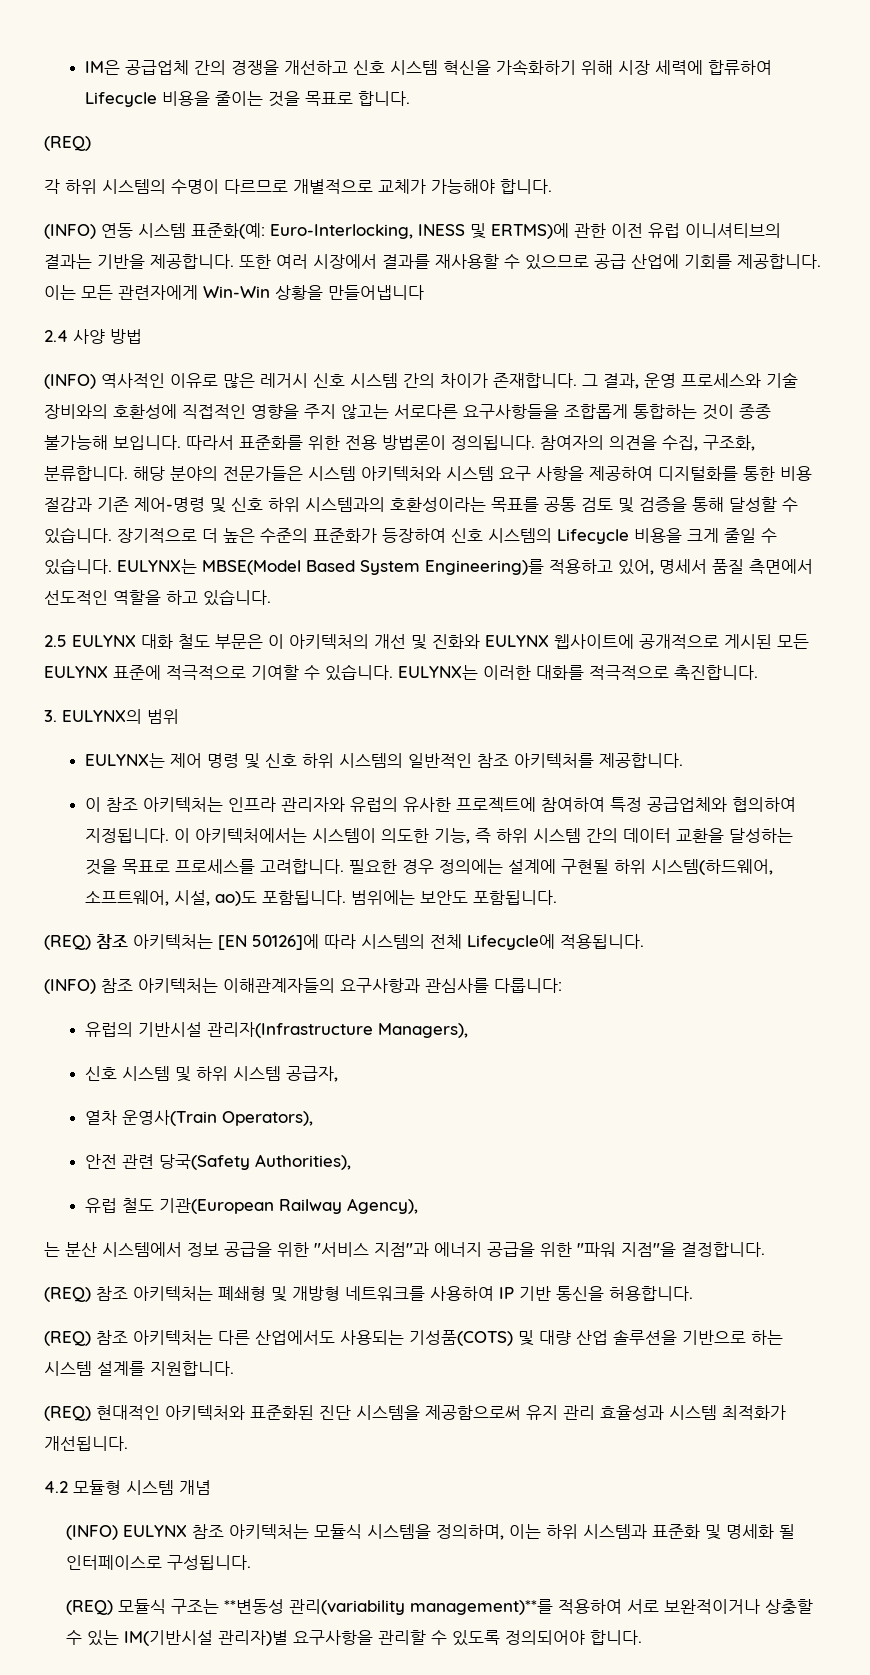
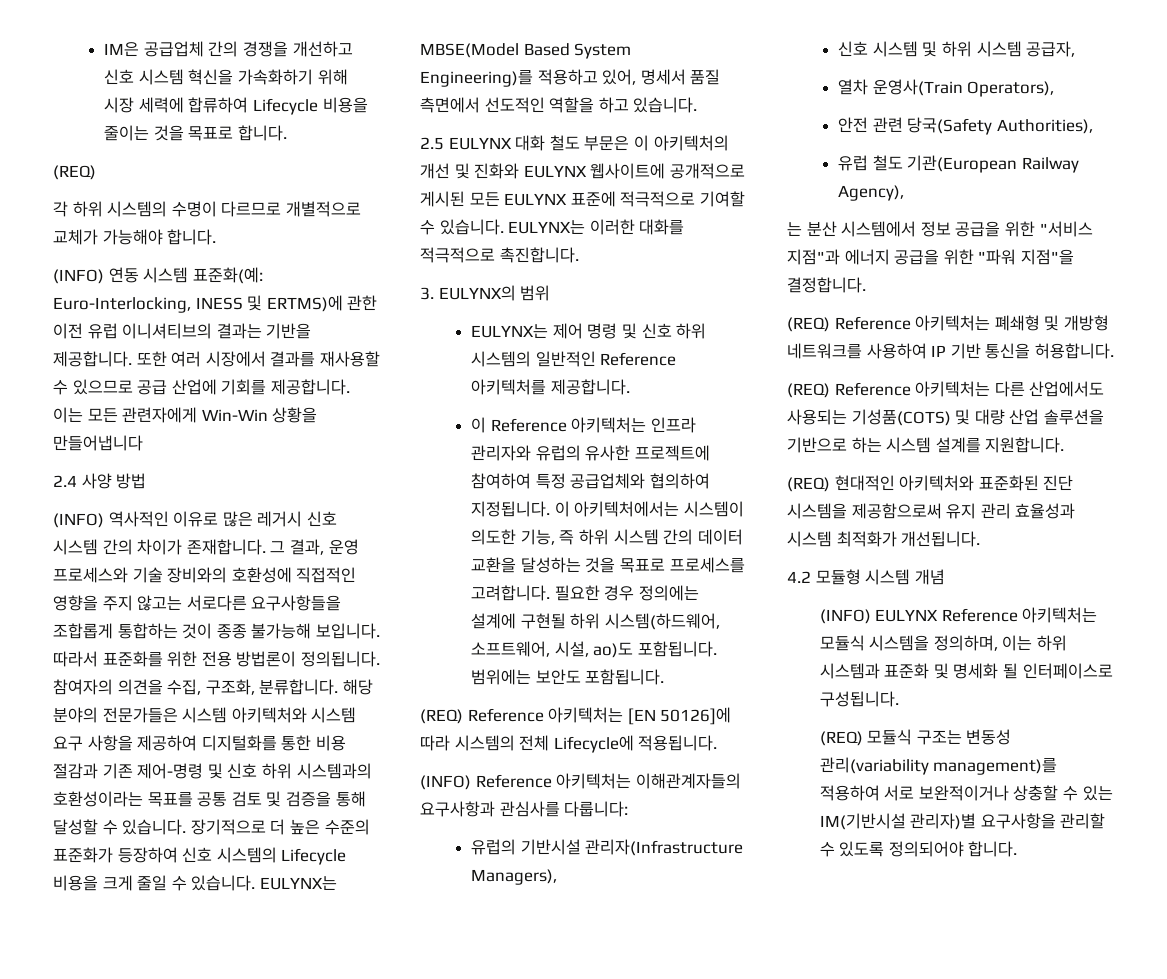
[477,753,510,768] 참조 -> [600,352,677,366] Reference
[106,797,139,812] 참조 -> [490,418,567,432] Reference
[96,934,128,949] 참조 -> [467,708,544,722] Reference
[101,978,133,993] 참조 -> [475,774,552,788] Reference
[96,1286,128,1301] 참조 -> [834,316,911,330] Reference
[96,1330,128,1345] 참조 -> [834,382,911,396] Reference
[192,1524,225,1539] 참조 -> [941,608,1018,622] Reference
[224,1599,554,1615] **변동성 관리(variability management)**를 -> [966,729,1012,745] [819,757,1058,775] 변동성 관리(variability management)를

